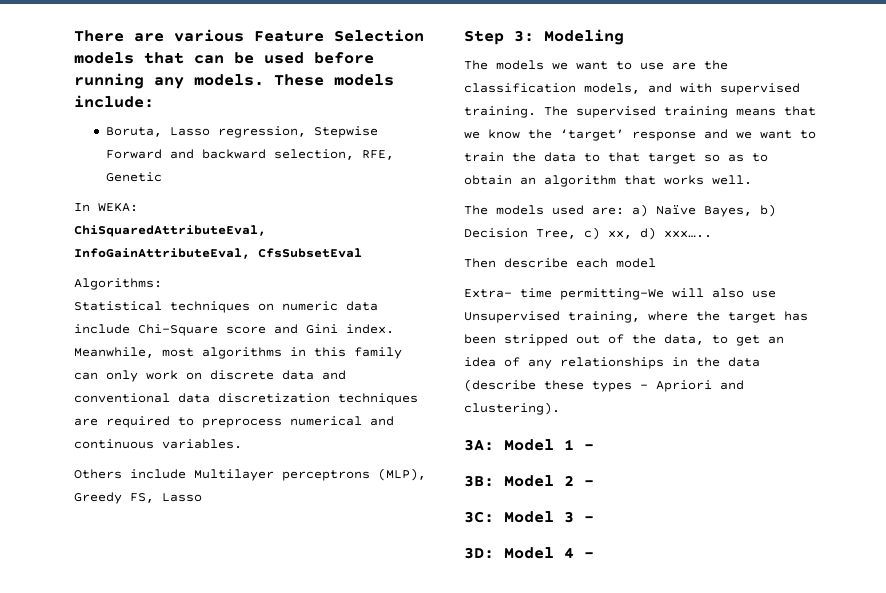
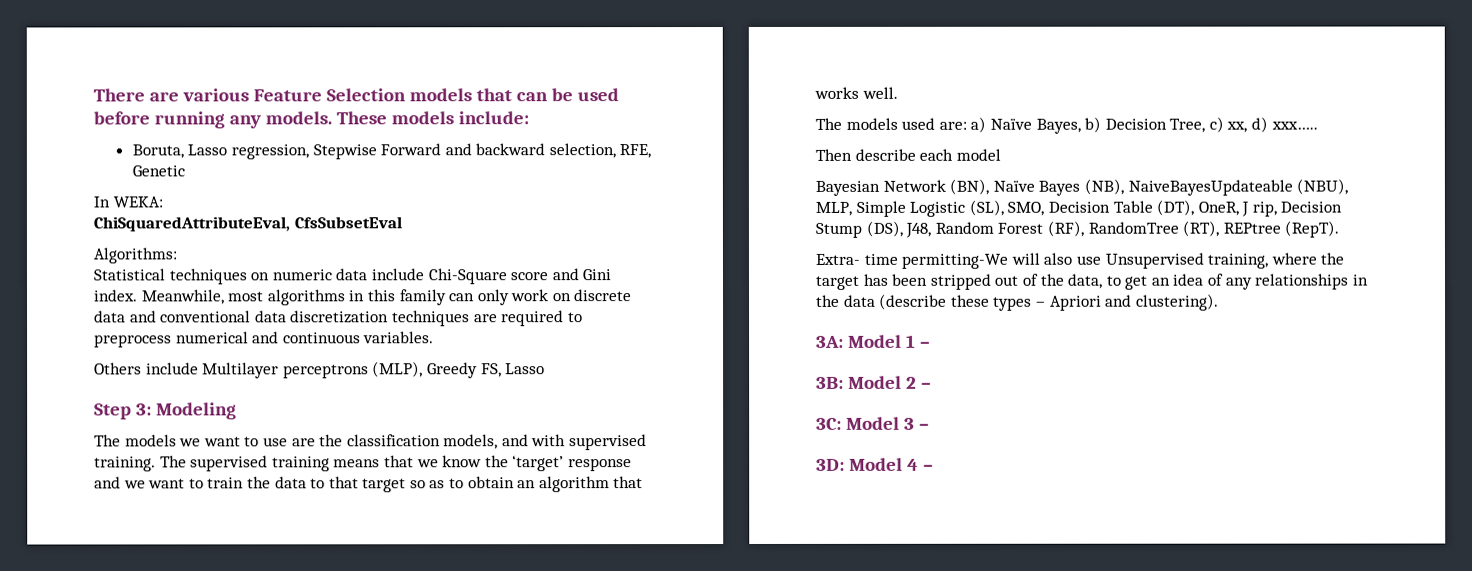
[74,248,250,259] InfoGainAttributeEval, -> (290, 224) none
(656, 263) none -> [815,178,1349,196] [815,199,1343,217] [815,220,1340,238] // Bayesian Network (BN), Naïve Bayes (NB), NaiveBayesUpdateable (NBU), MLP, Simple Logistic (SL), SMO, Decision Table (DT), OneR, J rip, Decision Stump (DS), J48, Random Forest (RF), RandomTree (RT), REPtree (RepT).

